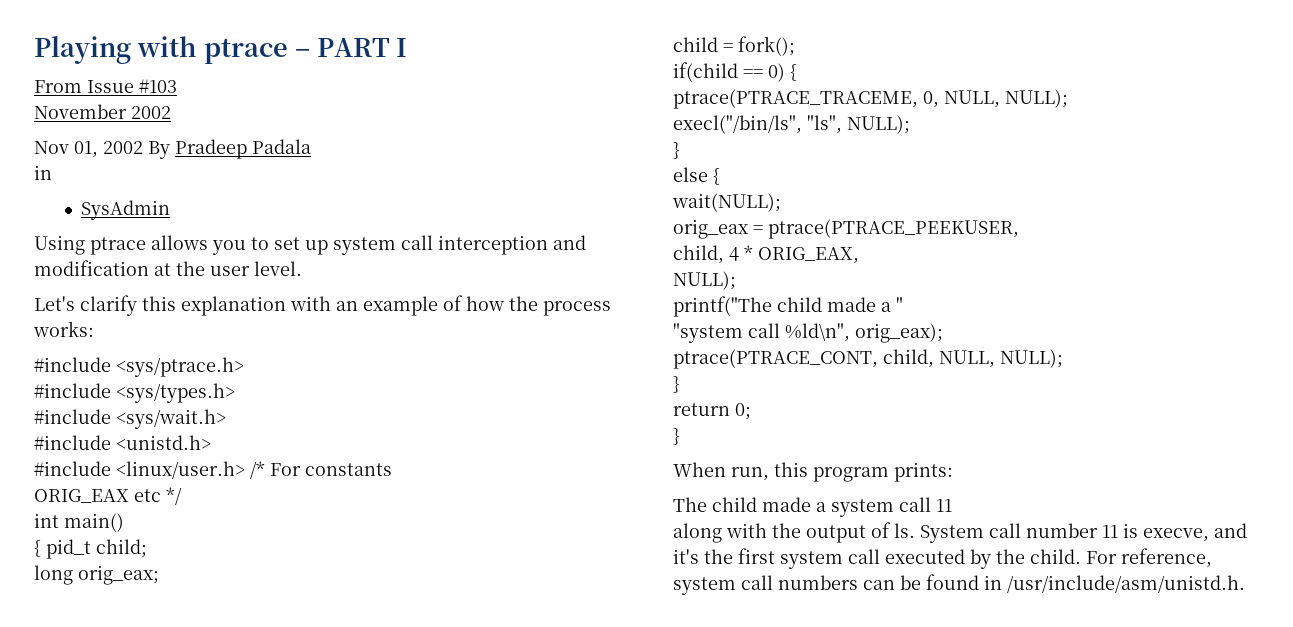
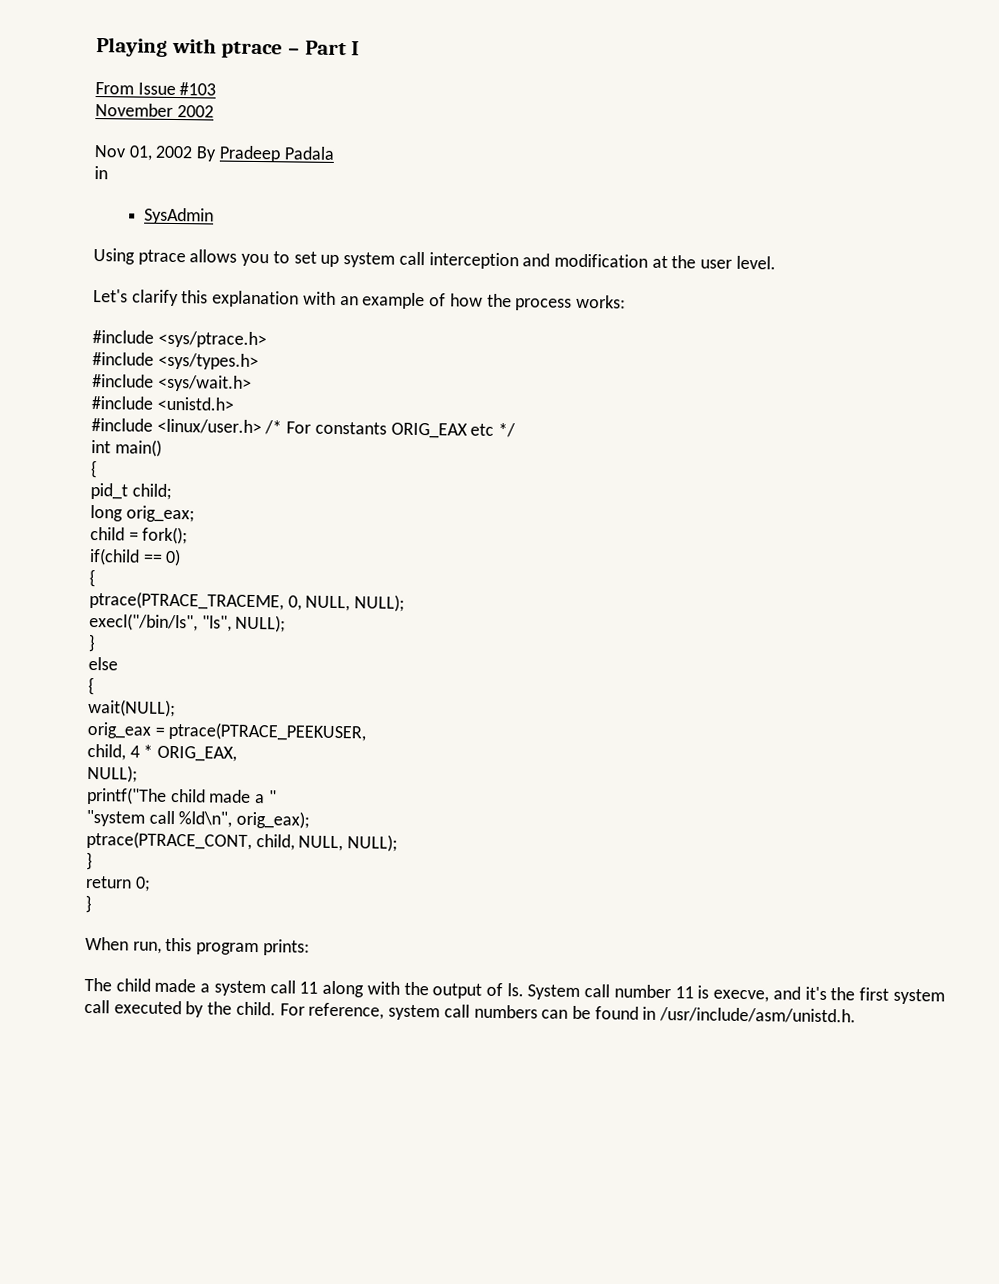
[316,38,390,57] PART -> [304,40,347,56] Part
(392, 469) // -> (387, 428) none
(41, 548) none -> (98, 469) //
(785, 72) none -> (182, 557) //
(708, 174) none -> (118, 663) //
(952, 505) // -> (319, 987) none

